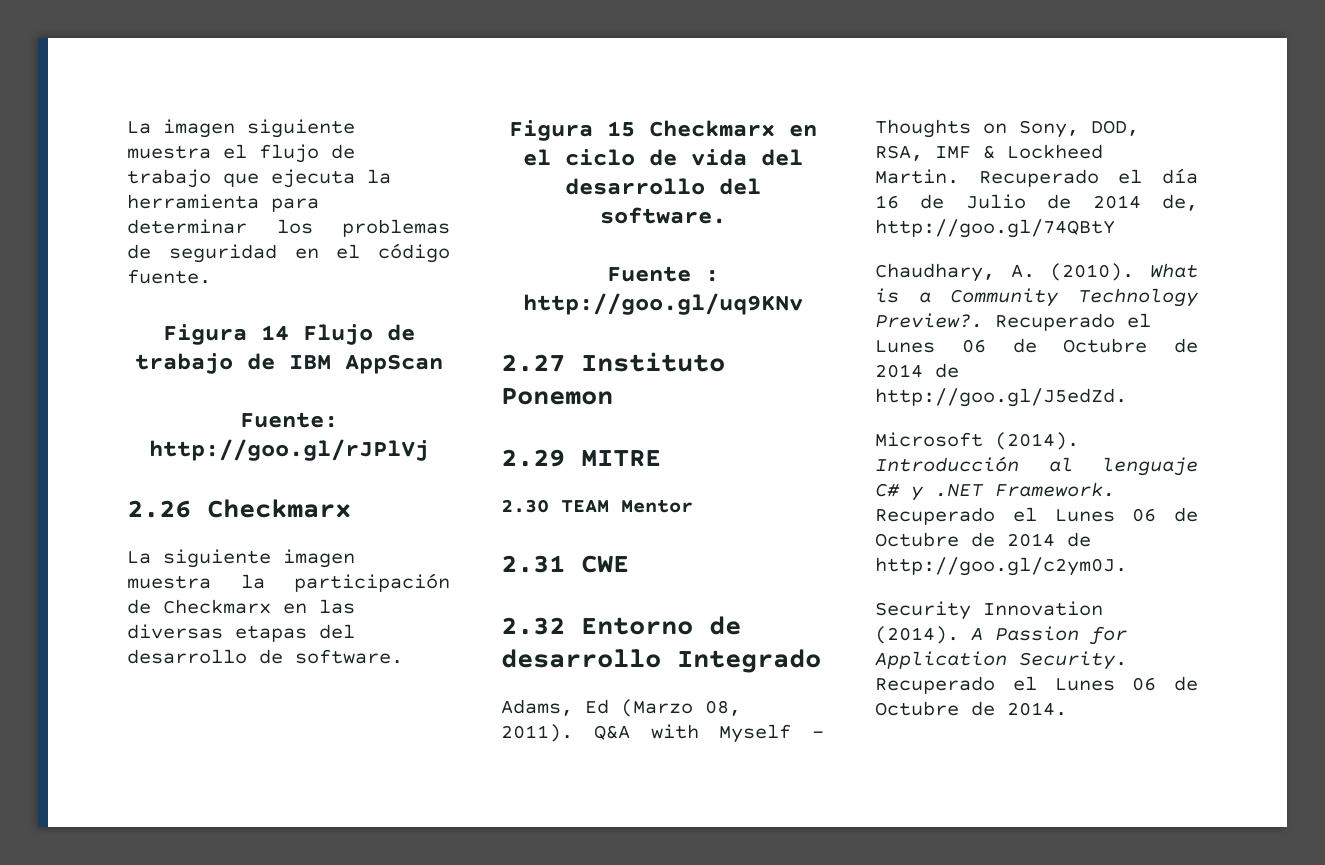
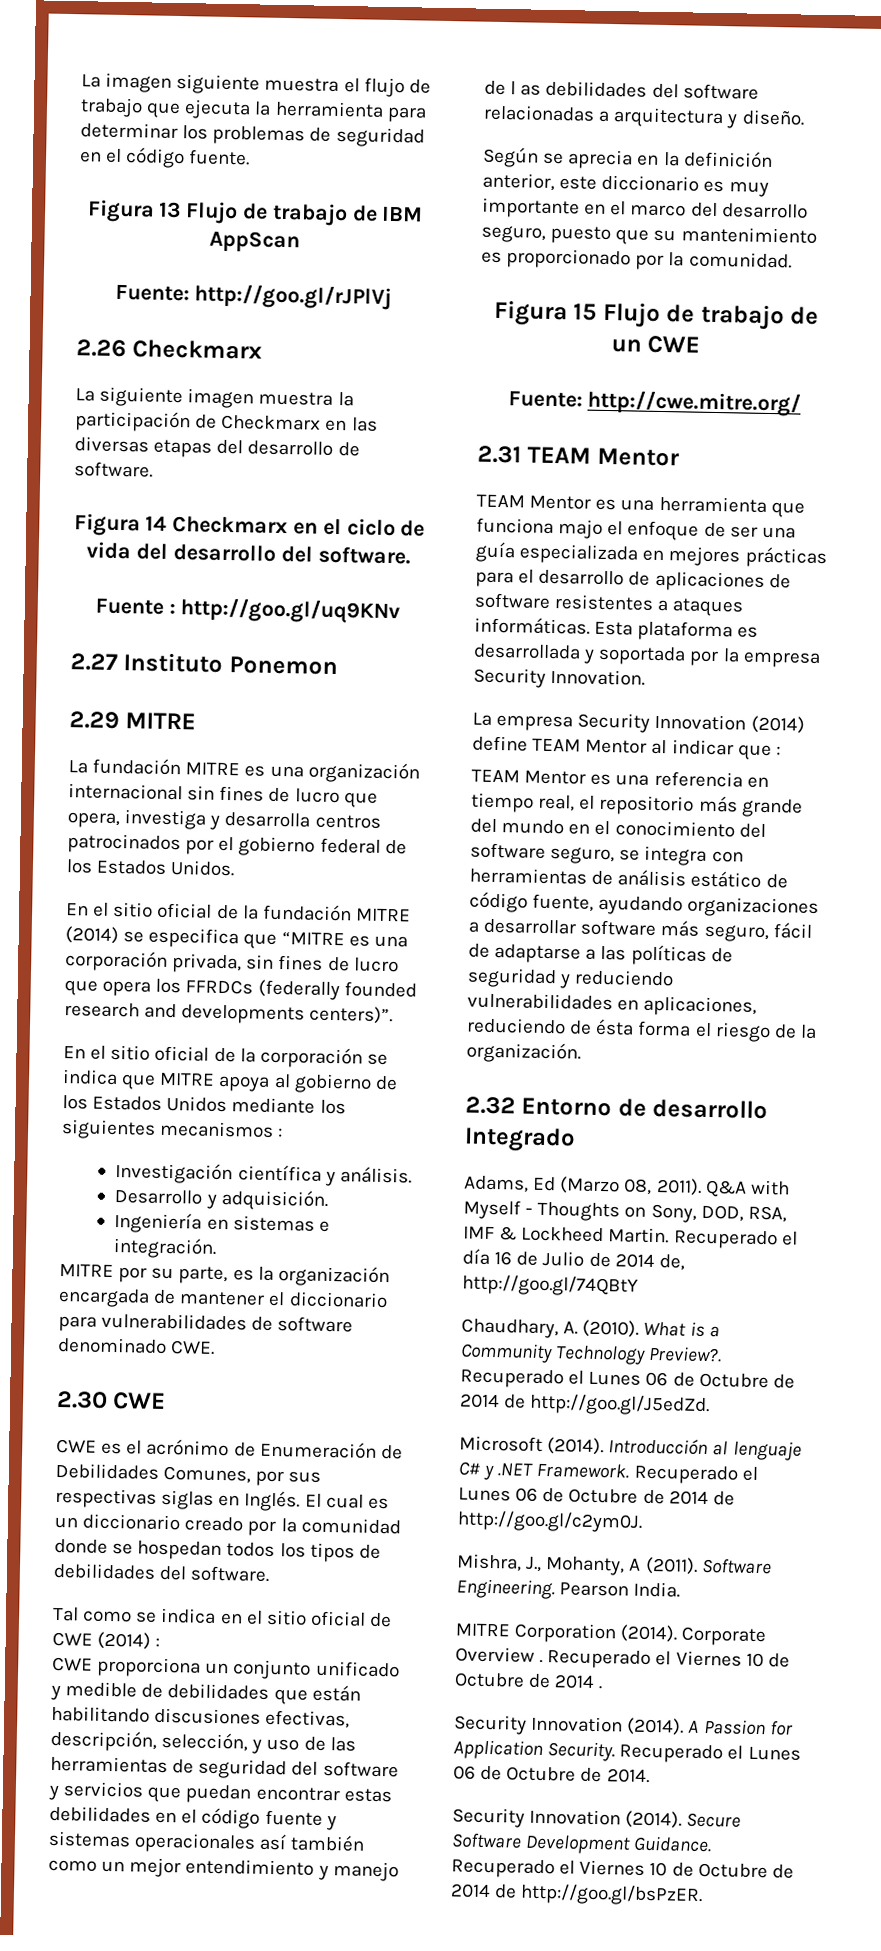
[260,325,289,340] 14 -> [158,201,182,219] 13
[606,121,635,137] 15 -> [145,515,168,531] 14
[501,499,693,513] [501,555,629,573] 2.30 TEAM Mentor // 2.31 CWE -> [68,757,420,784] [68,783,378,808] [67,809,381,830] [67,833,407,857] [66,859,236,877] [66,901,411,922] [65,926,408,949] [65,950,399,974] [64,978,417,1001] [64,1002,394,1025] [63,1044,388,1069] [62,1069,398,1094] [62,1095,346,1115] [61,1119,284,1140] [115,1162,412,1187] [114,1188,328,1211] [114,1212,330,1234] [113,1237,218,1259] [59,1264,390,1288] [58,1287,388,1309] [58,1312,354,1333] [57,1336,216,1355] [56,1390,167,1410] [56,1438,403,1460] [55,1462,322,1487] [55,1487,389,1512] [54,1513,401,1537] [54,1538,381,1563] [53,1562,271,1582] [52,1606,393,1628] [52,1631,161,1650] [52,1656,400,1680] [50,1681,361,1705] [51,1705,351,1729] [50,1729,356,1754] [50,1755,399,1780] [48,1781,392,1804] [49,1805,337,1831] [48,1830,366,1854] [48,1857,399,1882] [484,80,759,100] [483,104,805,129] [482,146,773,170] [482,172,769,197] [482,197,808,219] [481,225,817,245] [481,248,792,271] [493,299,820,331] [610,335,701,354] [507,389,802,417] [477,445,680,467] [476,494,805,518] [476,517,796,541] [475,541,827,569] [475,569,791,592] [474,592,745,617] [474,616,759,642] [473,643,821,668] [473,667,646,688] [472,712,805,734] [472,735,781,761] [471,769,769,789] [471,792,803,818] [470,818,766,838] [470,842,744,866] [469,867,788,889] [469,891,820,918] [468,918,813,943] [468,943,733,966] [467,967,675,989] [467,992,758,1017] [466,1017,817,1043] [466,1041,581,1064] La fundación MITRE es una organización internacional sin fines de lucro que opera, investiga y desarrolla centros patrocinados por el gobierno federal de los Estados Unidos. // En el sitio oficial de la fundación MITRE (2014) se especifica que “MITRE es una corporación privada, sin fines de lucro que opera los FFRDCs (federally founded research and developments centers)”. // En el sitio oficial de la corporación se indica que MITRE apoya al gobierno de los Estados Unidos mediante los siguientes mecanismos : // Investigación científica y análisis. // Desarrollo y adquisición. // Ingeniería en sistemas e integración. // MITRE por su parte, es la organización encargada de mantener el diccionario para vulnerabilidades de software denominado CWE. // 2.30 CWE // CWE es el acrónimo de Enumeración de Debilidades Comunes, por sus respectivas siglas en Inglés. El cual es un diccionario creado por la comunidad donde se hospedan todos los tipos de debilidades del software. // Tal como se indica en el sitio oficial de CWE (2014) : // CWE proporciona un conjunto unificado y medible de debilidades que están habilitando discusiones efectivas, descripción, selección, y uso de las herramientas de seguridad del software y servicios que puedan encontrar estas debilidades en el código fuente y sistemas operacionales así también como un mejor entendimiento y manejo de l as debilidades del software relacionadas a arquitectura y diseño. // Según se aprecia en la definición anterior, este diccionario es muy importante en el marco del desarrollo seguro, puesto que su mantenimiento es proporcionado por la comunidad. // Figura 15 Flujo de trabajo de un CWE // Fuente: http://cwe.mitre.org/ // 2.31 TEAM Mentor // TEAM Mentor es una herramienta que funciona majo el enfoque de ser una guía especializada en mejores prácticas para el desarrollo de aplicaciones de software resistentes a ataques informáticas. Esta plataforma es desarrollada y soportada por la empresa Security Innovation. // La empresa Security Innovation (2014) define TEAM Mentor al indicar que : // TEAM Mentor es una referencia en tiempo real, el repositorio más grande del mundo en el conocimiento del software seguro, se integra con herramientas de análisis estático de código fuente, ayudando organizaciones a desarrollar software más seguro, fácil de adaptarse a las políticas de seguridad y reduciendo vulnerabilidades en aplicaciones, reduciendo de ésta forma el riesgo de la organización.
(1127, 566) none -> [456,1553,772,1576] [456,1578,681,1600] [455,1622,767,1647] [455,1646,790,1670] [454,1672,603,1690] // Mishra, J., Mohanty, A (2011). Software Engineering. Pearson India. // MITRE Corporation (2014). Corporate Overview . Recuperado el Viernes 10 de Octubre de 2014 .
(1067, 709) none -> [452,1807,742,1829] [451,1832,713,1855] [451,1858,794,1879] [450,1883,704,1907] // Security Innovation (2014). Secure Software Development Guidance. Recuperado el Viernes 10 de Octubre de 2014 de http://goo.gl/bsPzER.

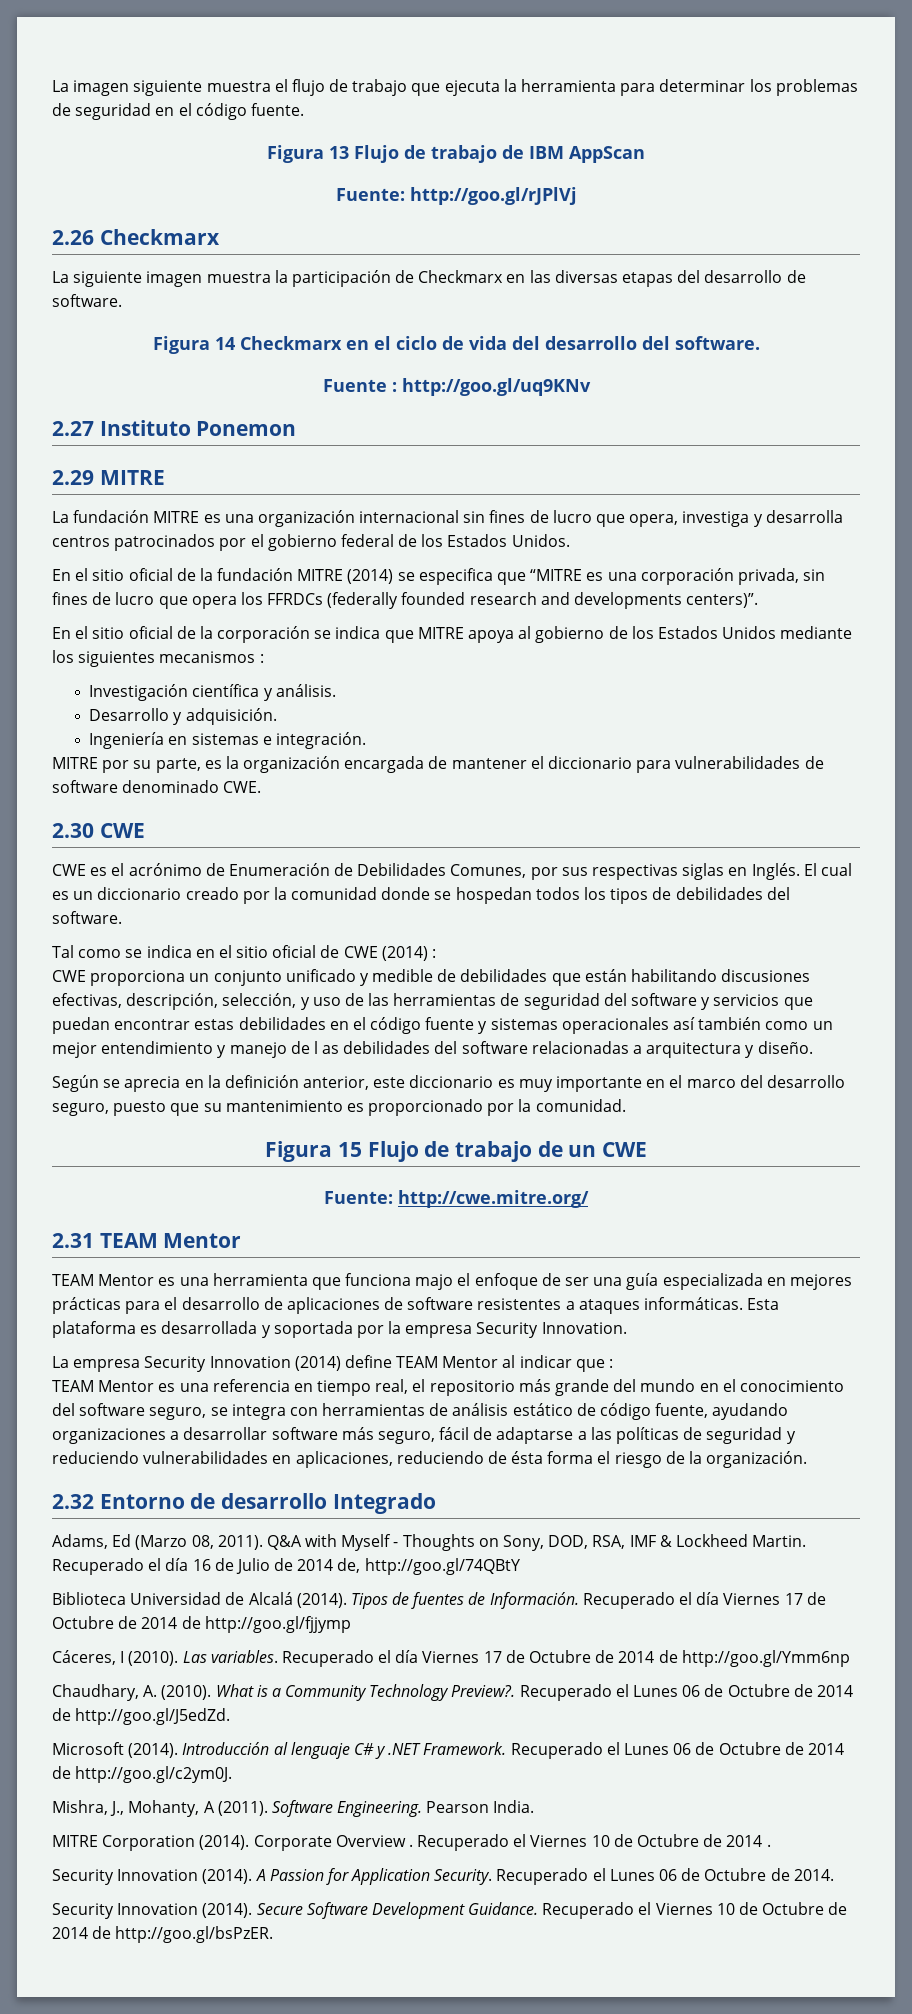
(639, 1285) none -> [52,1592,826,1609] [52,1616,351,1633] [52,1650,850,1667] // Biblioteca Universidad de Alcalá (2014). Tipos de fuentes de Información. Recuperado el día Viernes 17 de Octubre de 2014 de http://goo.gl/fjjymp // Cáceres, I (2010). Las variables. Recuperado el día Viernes 17 de Octubre de 2014 de http://goo.gl/Ymm6np

